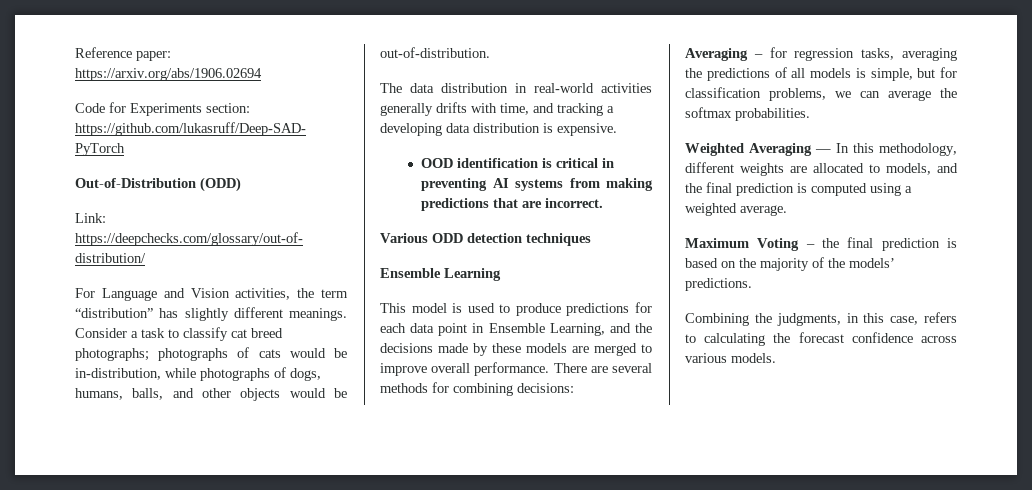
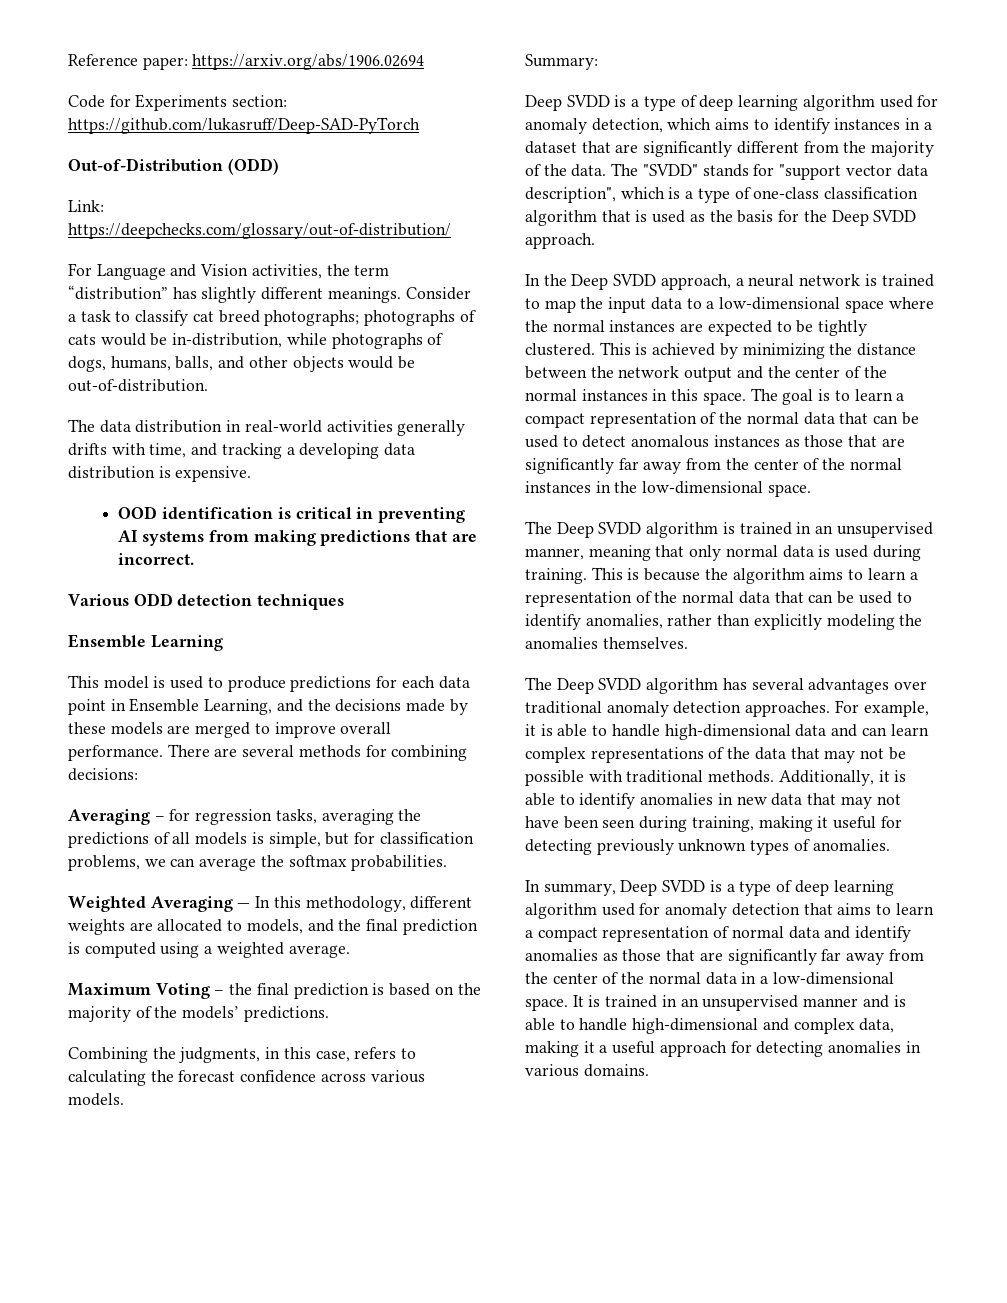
(776, 358) none -> [525,54,598,70] [525,95,939,111] [525,118,932,134] [525,141,935,157] [525,163,928,180] [525,187,919,203] [525,210,917,226] [525,233,595,249] [525,274,934,290] [525,297,934,313] [525,320,868,336] [525,342,917,359] [525,366,887,382] [525,388,905,405] [525,412,919,428] [525,435,905,448] [525,458,902,474] [525,481,811,497] [525,521,933,538] [525,545,921,561] [525,567,918,584] [525,591,912,607] [525,614,923,630] [525,637,688,649] [525,677,928,694] [525,700,929,717] [525,724,929,740] [525,747,906,763] [525,770,907,786] [525,793,901,809] [525,816,902,832] [525,839,890,855] [525,880,894,896] [525,903,934,919] [525,926,912,942] [525,949,924,965] [525,972,894,985] [525,995,906,1011] [525,1018,895,1034] [525,1041,921,1057] [525,1064,649,1077] // Summary: // Deep SVDD is a type of deep learning algorithm used for anomaly detection, which aims to identify instances in a dataset that are significantly different from the majority of the data. The "SVDD" stands for "support vector data description", which is a type of one-class classification algorithm that is used as the basis for the Deep SVDD approach. // In the Deep SVDD approach, a neural network is trained to map the input data to a low-dimensional space where the normal instances are expected to be tightly clustered. This is achieved by minimizing the distance between the network output and the center of the normal instances in this space. The goal is to learn a compact representation of the normal data that can be used to detect anomalous instances as those that are significantly far away from the center of the normal instances in the low-dimensional space. // The Deep SVDD algorithm is trained in an unsupervised manner, meaning that only normal data is used during training. This is because the algorithm aims to learn a representation of the normal data that can be used to identify anomalies, rather than explicitly modeling the anomalies themselves. // The Deep SVDD algorithm has several advantages over traditional anomaly detection approaches. For example, it is able to handle high-dimensional data and can learn complex representations of the data that may not be possible with traditional methods. Additionally, it is able to identify anomalies in new data that may not have been seen during training, making it useful for detecting previously unknown types of anomalies. // In summary, Deep SVDD is a type of deep learning algorithm used for anomaly detection that aims to learn a compact representation of normal data and identify anomalies as those that are significantly far away from the center of the normal data in a low-dimensional space. It is trained in an unsupervised manner and is able to handle high-dimensional and complex data, making it a useful approach for detecting anomalies in various domains.

